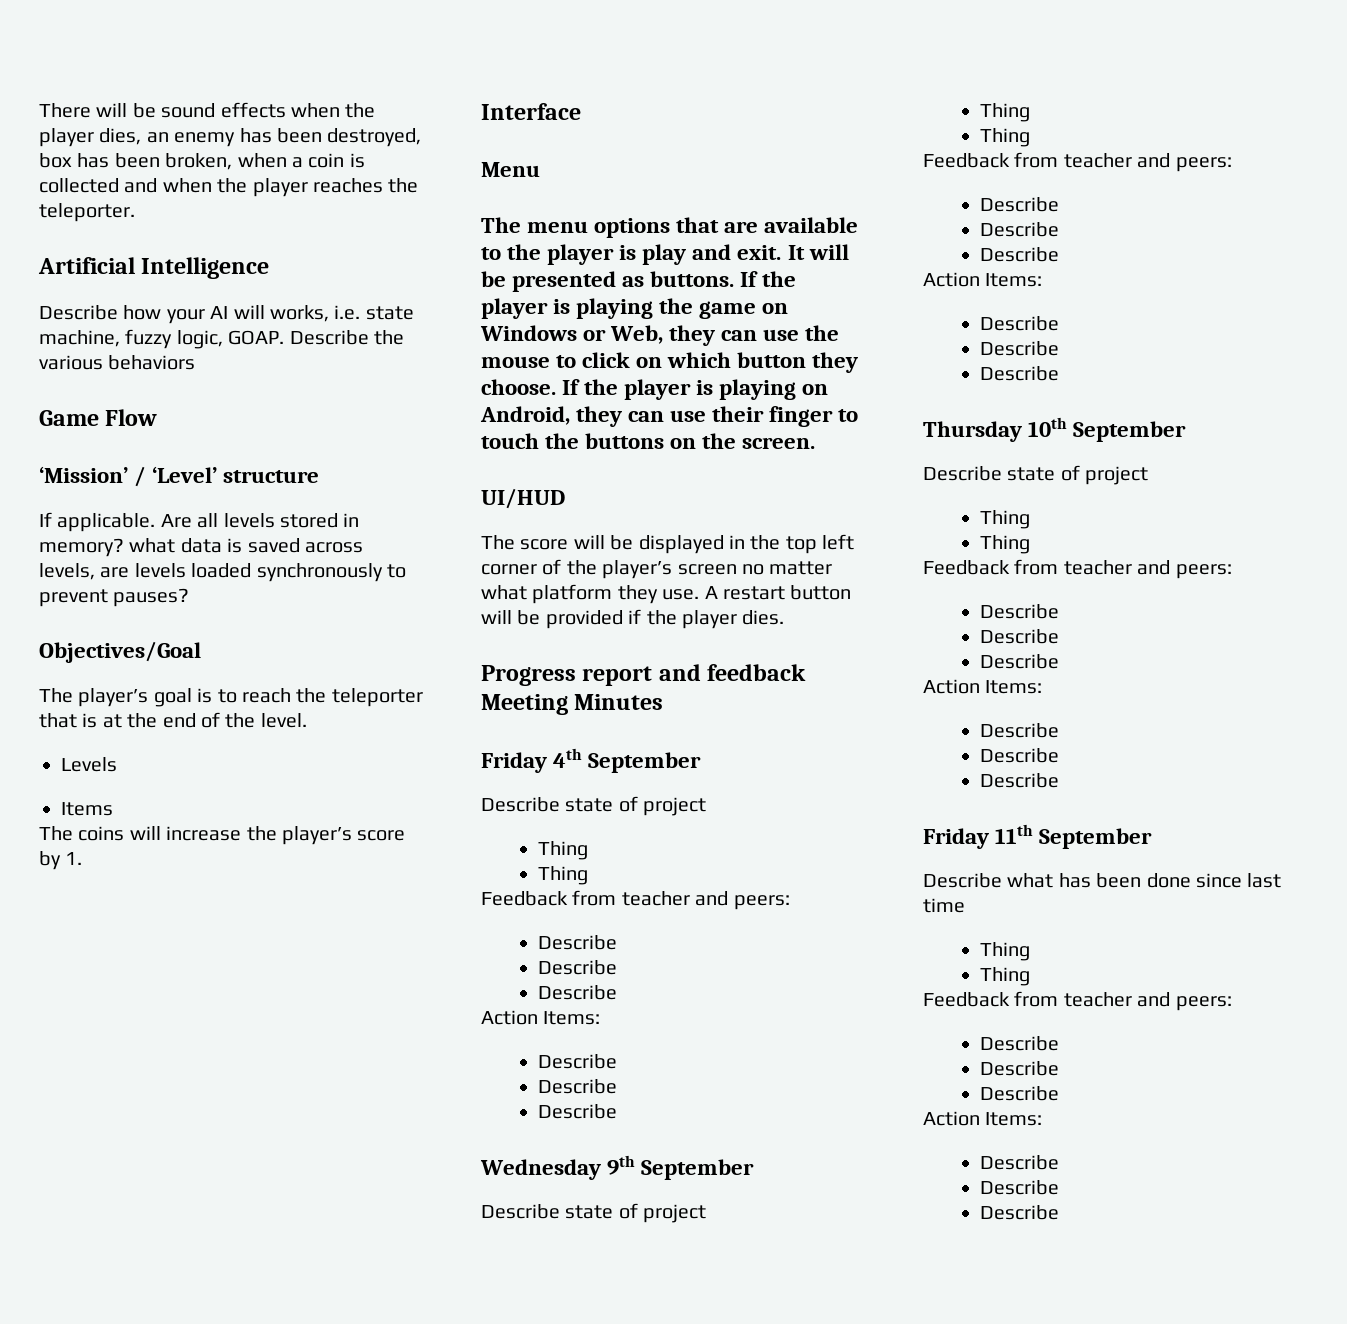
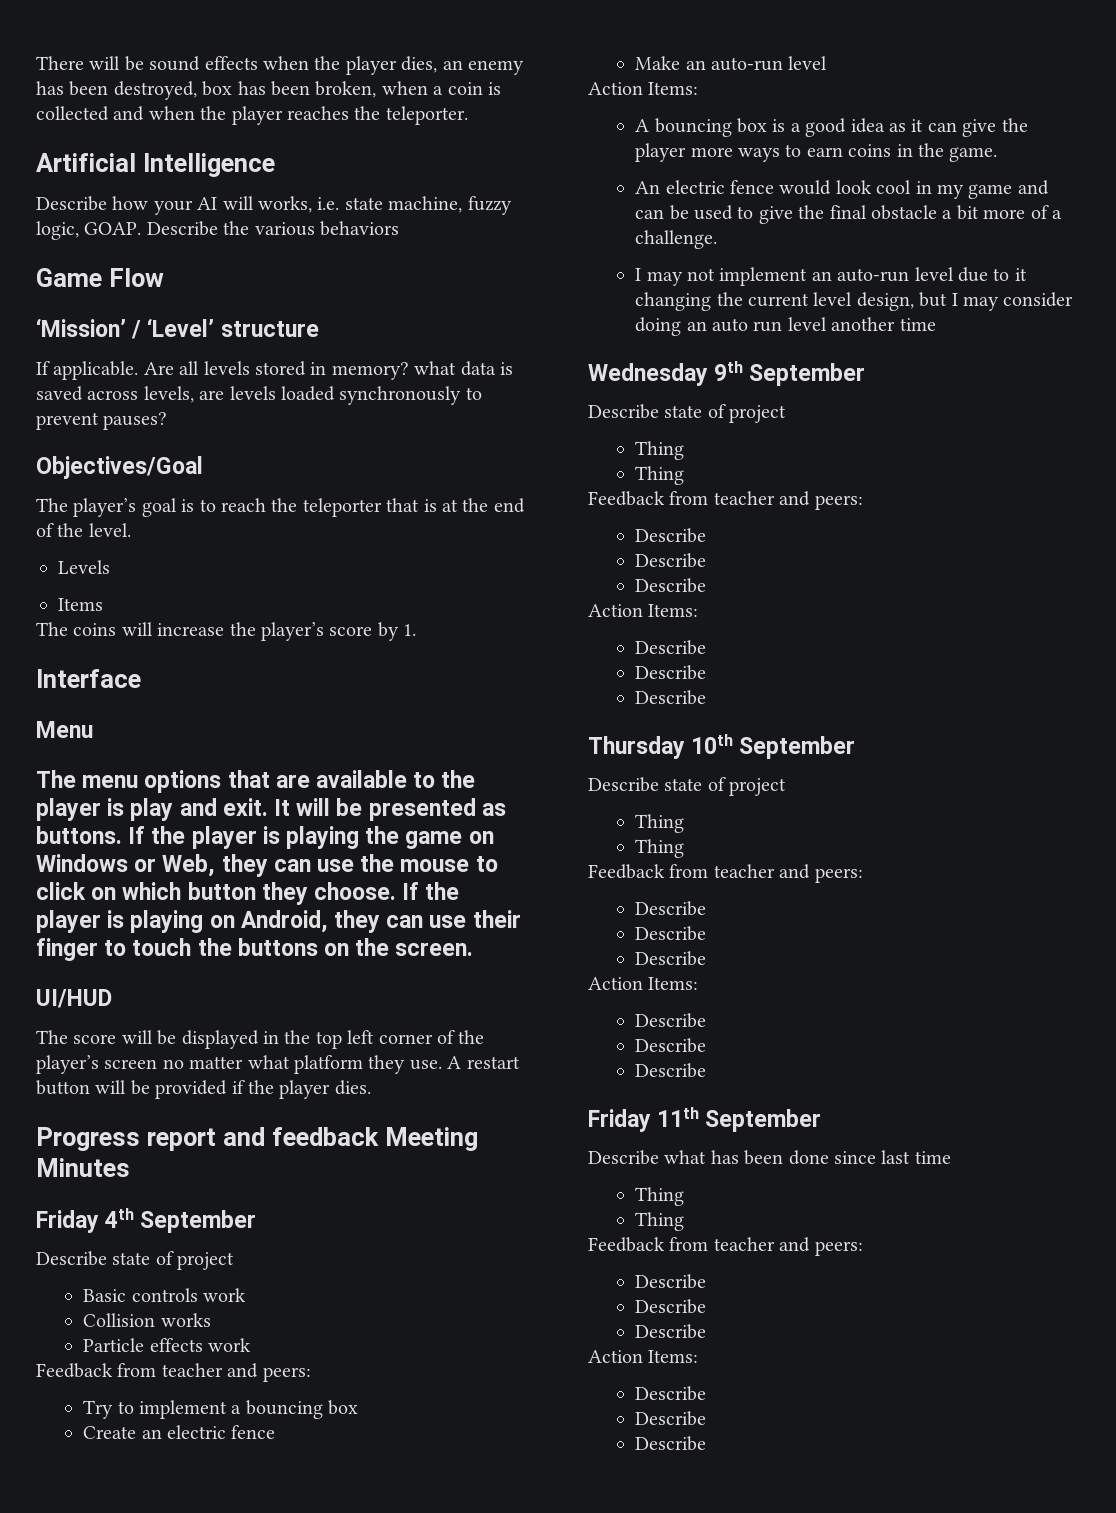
[537,841,588,860] [537,866,588,885] [481,890,790,910] [537,935,617,950] [537,960,617,975] [537,985,617,1000] [481,1010,601,1025] [537,1054,617,1069] [537,1079,617,1094] [537,1104,617,1119] Thing // Thing // Feedback from teacher and peers: // Describe // Describe // Describe // Action Items: // Describe // Describe // Describe -> [83,1288,246,1302] [83,1313,211,1327] [83,1338,251,1352] [36,1363,311,1382] [83,1400,359,1419] [83,1425,276,1439] [635,56,828,71] [588,82,699,95] [635,118,1028,137] [635,143,998,162] [635,180,1049,199] [635,205,1062,224] [635,230,718,249] [635,267,1027,286] [635,292,1074,311] [635,317,936,336] Basic controls work // Collision works // Particle effects work // Feedback from teacher and peers: // Try to implement a bouncing box // Create an electric fence // Make an auto-run level // Action Items: // A bouncing box is a good idea as it can give the player more ways to earn coins in the game. // An electric fence would look cool in my game and can be used to give the final obstacle a bit more of a challenge. // I may not implement an auto-run level due to it changing the current level design, but I may consider doing an auto run level another time

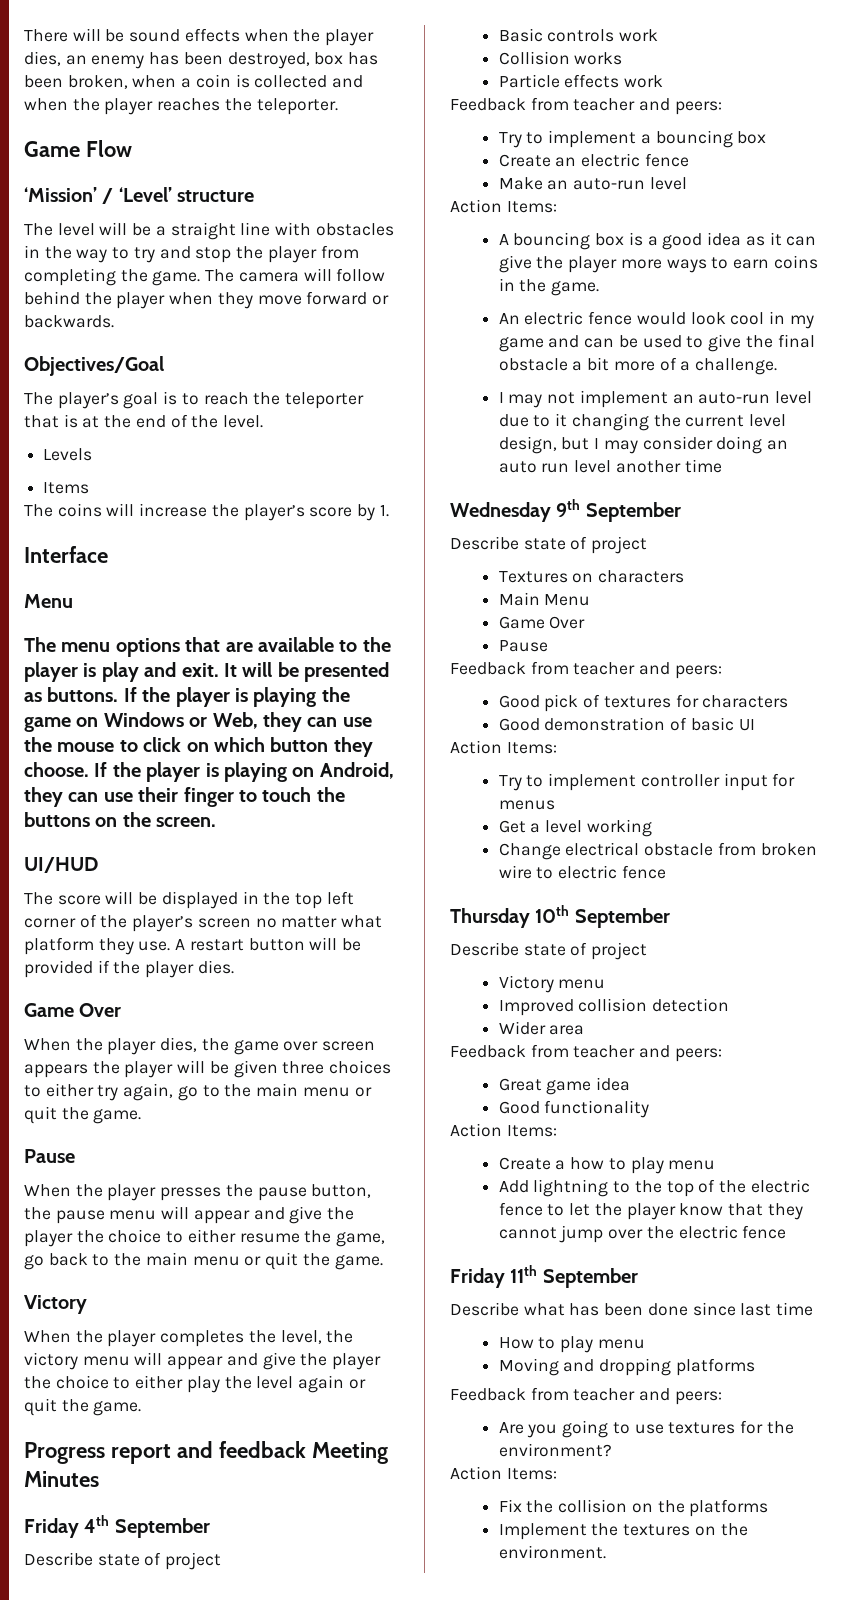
[36,153,275,177] [36,196,512,215] [36,221,399,240] // Artificial Intelligence // Describe how your AI will works, i.e. state machine, fuzzy logic, GOAP. Describe the various behaviors -> (338, 106) none
[36,361,513,380] [36,386,482,405] [36,412,168,430] If applicable. Are all levels stored in memory? what data is saved across levels, are levels loaded synchronously to prevent pauses? -> [24,222,394,240] [24,245,359,263] [24,268,386,286] [24,291,390,309] [24,315,114,328] The level will be a straight line with obstacles in the way to try and stop the player from completing the game. The camera will follow behind the player when they move forward or backwards.
(371, 1087) none -> [24,1003,122,1017] [24,1037,376,1055] [24,1060,392,1078] [24,1083,372,1101] [24,1106,142,1124] [24,1149,75,1163] [24,1184,372,1201] [24,1206,355,1224] [24,1229,386,1247] [24,1252,383,1270] [24,1295,87,1314] [24,1330,354,1347] [24,1352,382,1370] [24,1375,366,1393] [24,1398,142,1416] // Game Over // When the player dies, the game over screen appears the player will be given three choices to either try again, go to the main menu or quit the game. // Pause // When the player presses the pause button, the pause menu will appear and give the player the choice to either resume the game, go back to the main menu or quit the game. // Victory // When the player completes the level, the victory menu will appear and give the player the choice to either play the level again or quit the game.
[635,441,685,460] [635,466,685,485] [588,491,863,510] [635,528,707,543] [635,553,707,568] [635,578,707,593] [588,604,699,617] [635,640,707,655] [635,665,707,680] [635,690,707,705] Thing // Thing // Feedback from teacher and peers: // Describe // Describe // Describe // Action Items: // Describe // Describe // Describe -> [498,570,685,583] [498,592,591,606] [498,616,586,629] [498,640,548,652] [450,661,722,679] [498,694,789,712] [498,717,755,731] [450,740,557,754] [498,773,796,791] [498,800,555,810] [498,819,652,837] [498,842,817,860] [498,865,666,879] Textures on characters // Main Menu // Game Over // Pause // Feedback from teacher and peers: // Good pick of textures for characters // Good demonstration of basic UI // Action Items: // Try to implement controller input for menus // Get a level working // Change electrical obstacle from broken wire to electric fence
[635,814,685,833] [635,839,685,858] [588,864,863,883] [635,901,707,916] [635,926,707,941] [635,951,707,966] [588,977,699,990] [635,1013,707,1028] [635,1038,707,1053] [635,1063,707,1078] Thing // Thing // Feedback from teacher and peers: // Describe // Describe // Describe // Action Items: // Describe // Describe // Describe -> [498,975,606,993] [498,998,730,1016] [498,1021,585,1035] [450,1044,722,1062] [498,1077,631,1095] [498,1100,650,1118] [450,1123,557,1137] [498,1157,716,1174] [498,1179,810,1197] [498,1202,803,1220] [498,1225,787,1243] Victory menu // Improved collision detection // Wider area // Feedback from teacher and peers: // Great game idea // Good functionality // Action Items: // Create a how to play menu // Add lightning to the top of the electric fence to let the player know that they cannot jump over the electric fence
[635,1187,685,1206] [635,1212,685,1231] [588,1237,863,1256] [635,1274,707,1289] [635,1299,707,1314] [635,1324,707,1339] [588,1350,699,1363] [635,1386,707,1401] [635,1411,707,1426] [635,1436,707,1451] Thing // Thing // Feedback from teacher and peers: // Describe // Describe // Describe // Action Items: // Describe // Describe // Describe -> [498,1336,645,1353] [498,1358,755,1376] [450,1387,722,1405] [498,1420,794,1438] [498,1443,612,1457] [450,1466,557,1480] [498,1499,769,1517] [498,1523,748,1540] [498,1545,606,1559] How to play menu // Moving and dropping platforms // Feedback from teacher and peers: // Are you going to use textures for the environment? // Action Items: // Fix the collision on the platforms // Implement the textures on the environment.

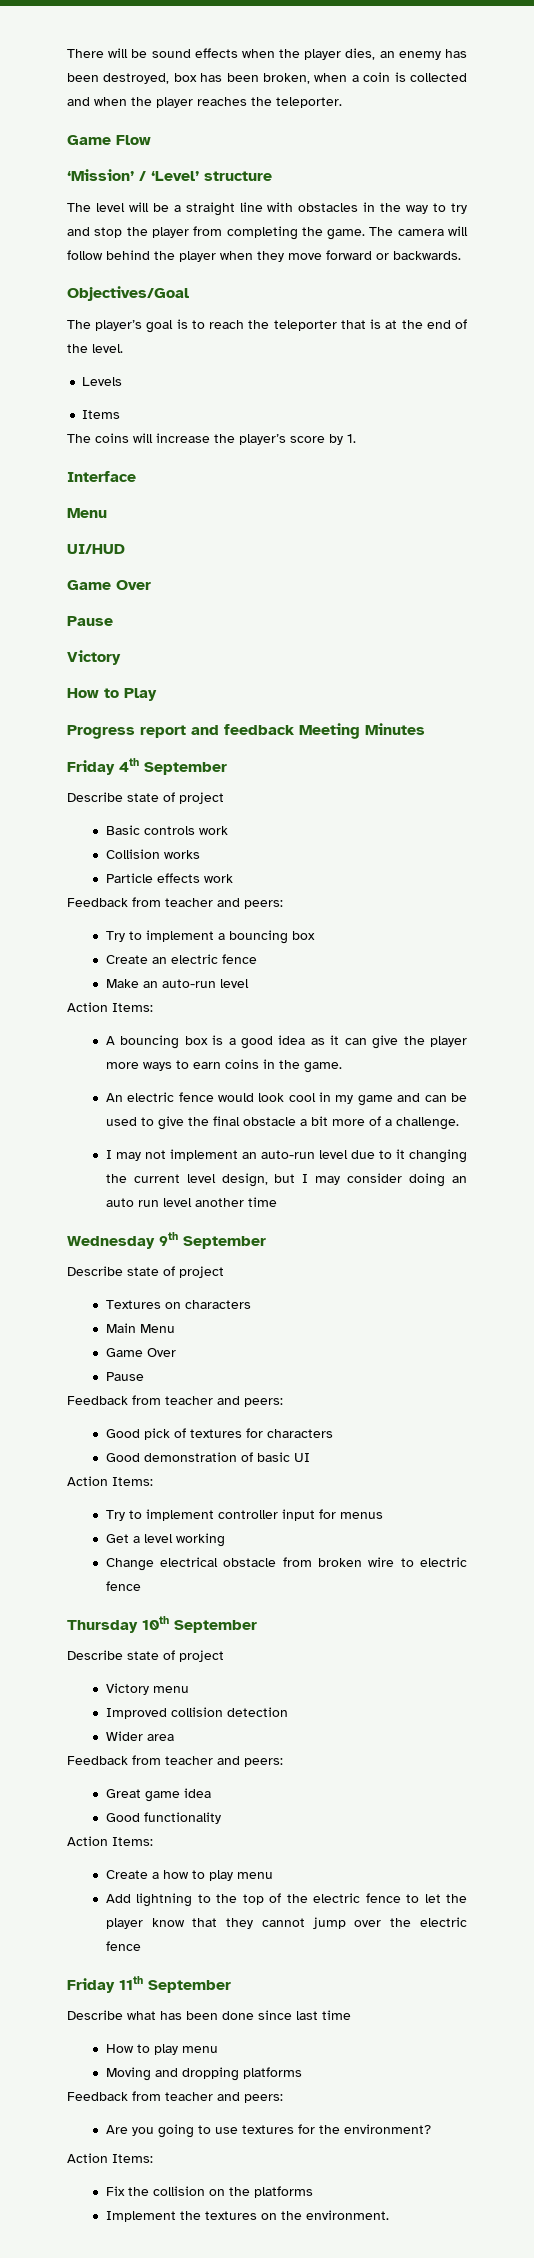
[24,637,391,657] [24,662,390,682] [24,687,350,707] [24,712,372,732] [24,737,373,757] [24,762,394,782] [24,787,345,807] [24,812,217,827] [24,857,98,873] [24,891,354,909] [24,914,383,932] [24,937,362,955] [24,960,234,978] [24,1003,122,1017] [24,1037,376,1055] [24,1060,392,1078] [24,1083,372,1101] [24,1106,142,1124] [24,1149,75,1163] [24,1184,372,1201] [24,1206,355,1224] [24,1229,386,1247] [24,1252,383,1270] [24,1295,87,1314] [24,1330,354,1347] [24,1352,382,1370] [24,1375,366,1393] [24,1398,142,1416] The menu options that are available to the player is play and exit. It will be presented as buttons. If the player is playing the game on Windows or Web, they can use the mouse to click on which button they choose. If the player is playing on Android, they can use their finger to touch the buttons on the screen. // UI/HUD // The score will be displayed in the top left corner of the player’s screen no matter what platform they use. A restart button will be provided if the player dies. // Game Over // When the player dies, the game over screen appears the player will be given three choices to either try again, go to the main menu or quit the game. // Pause // When the player presses the pause button, the pause menu will appear and give the player the choice to either resume the game, go back to the main menu or quit the game. // Victory // When the player completes the level, the victory menu will appear and give the player the choice to either play the level again or quit the game. -> [67,544,125,554] [67,580,151,590] [67,616,113,626] [67,650,121,665] [67,688,157,701] UI/HUD // Game Over // Pause // Victory // How to Play

